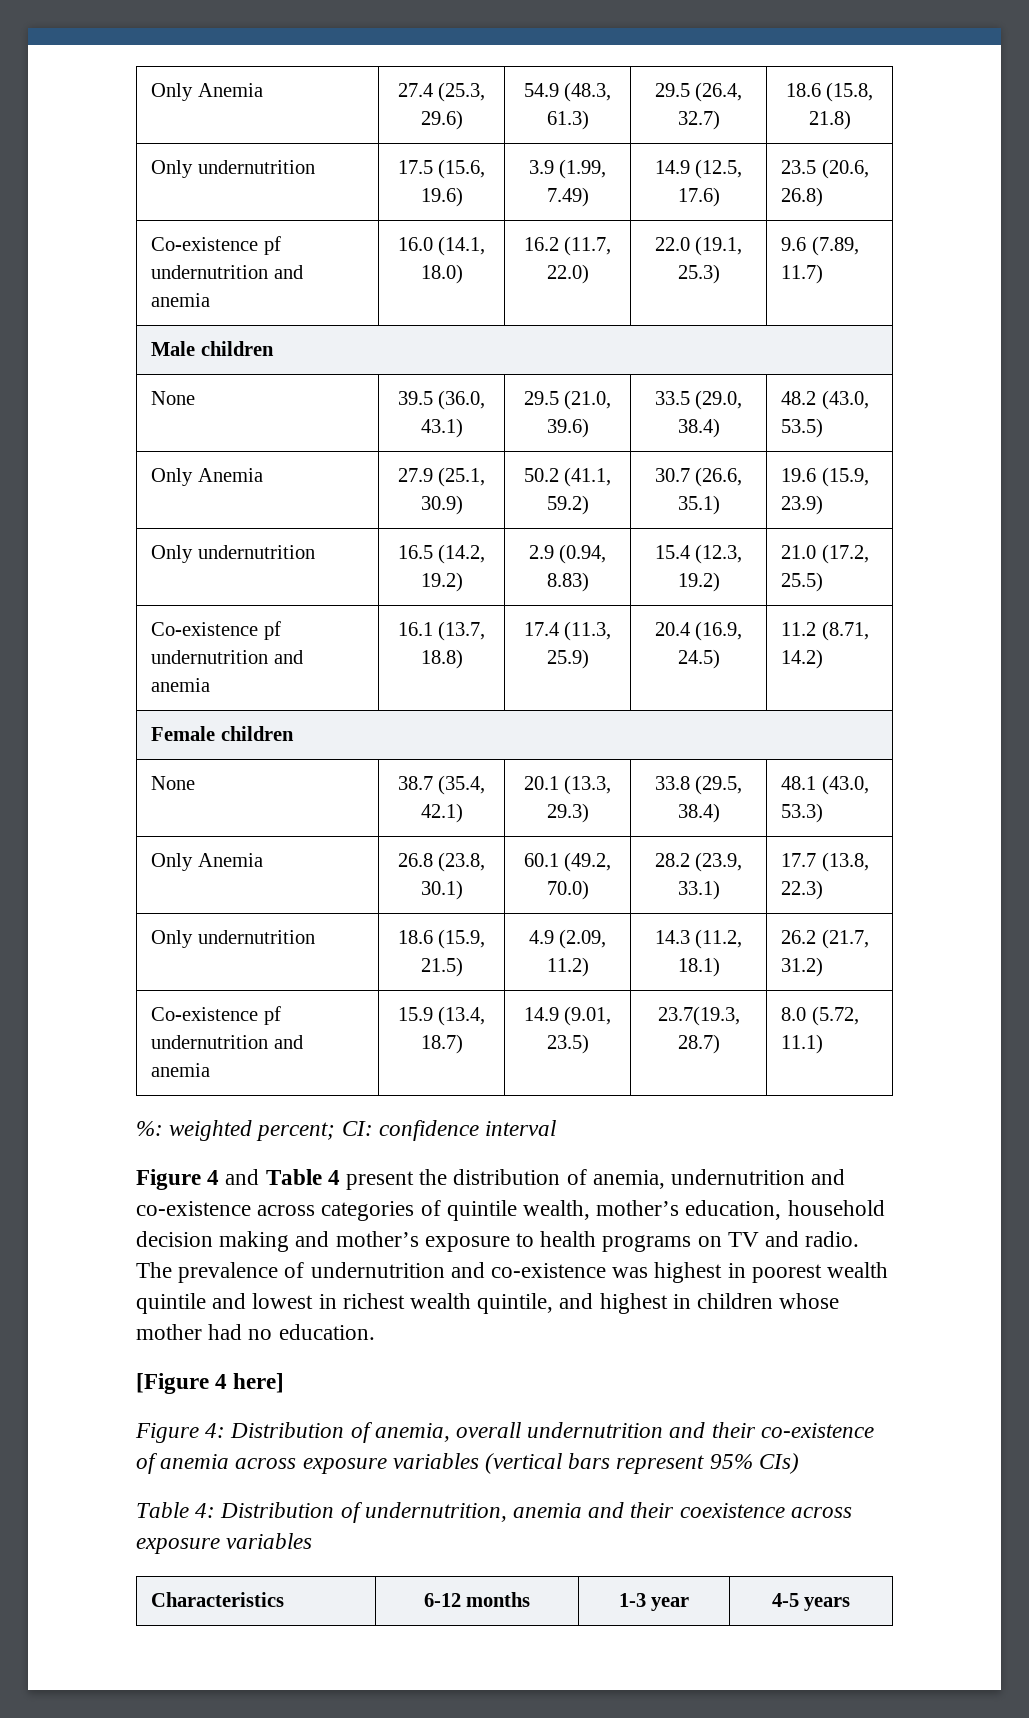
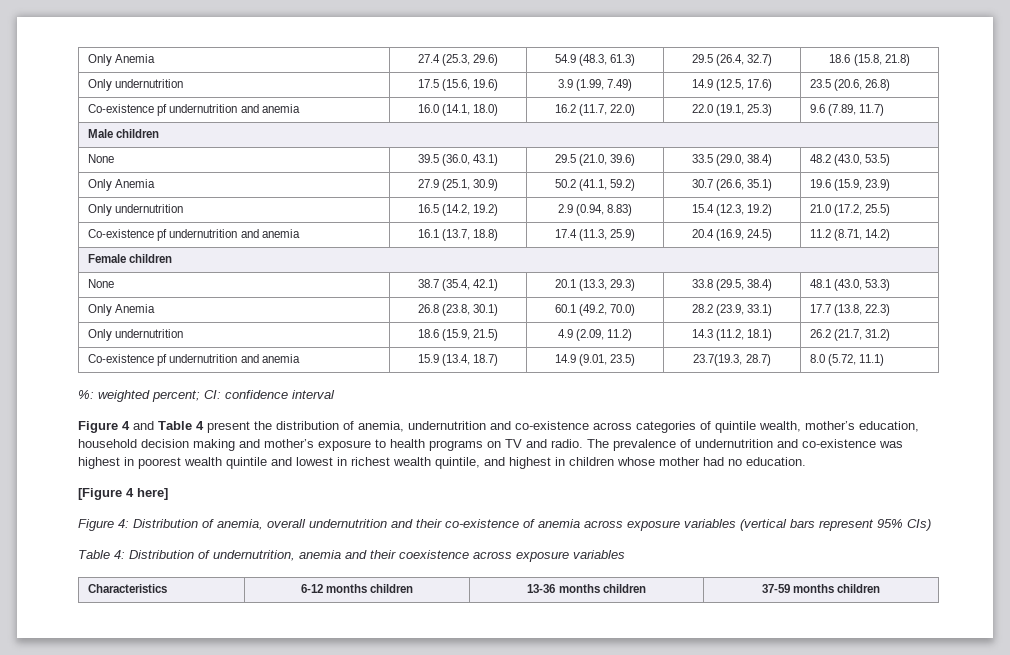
[618,1593,690,1611] [771,1593,851,1611] | 1-3 year | 4-5 years -> [370,584,414,593] [527,584,646,593] [761,584,881,593] children | 13-36 months children | 37-59 months children

